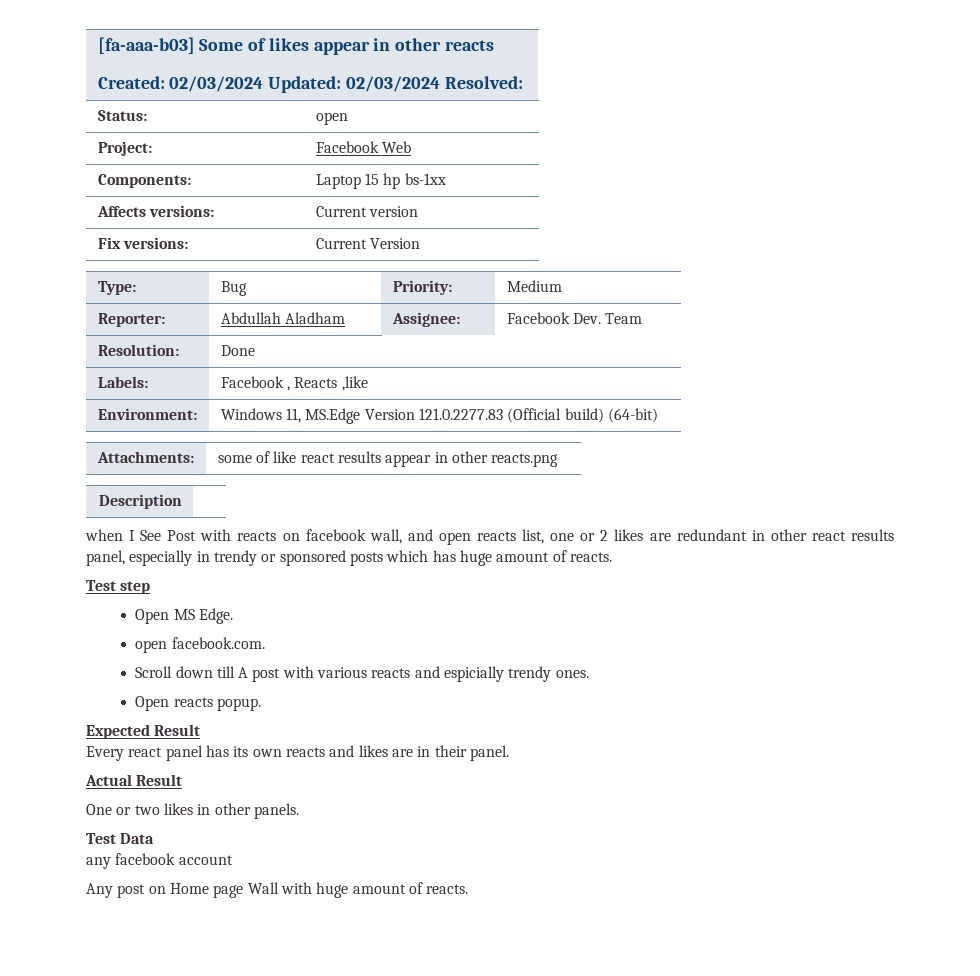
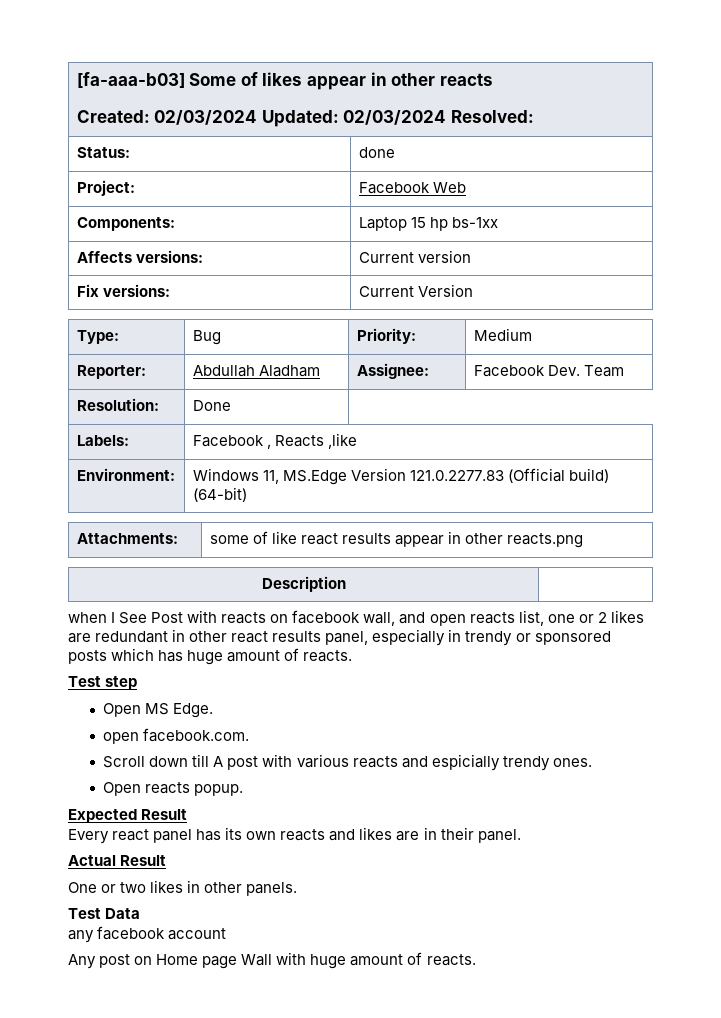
[315,112,348,125] open -> [358,147,395,158] done

